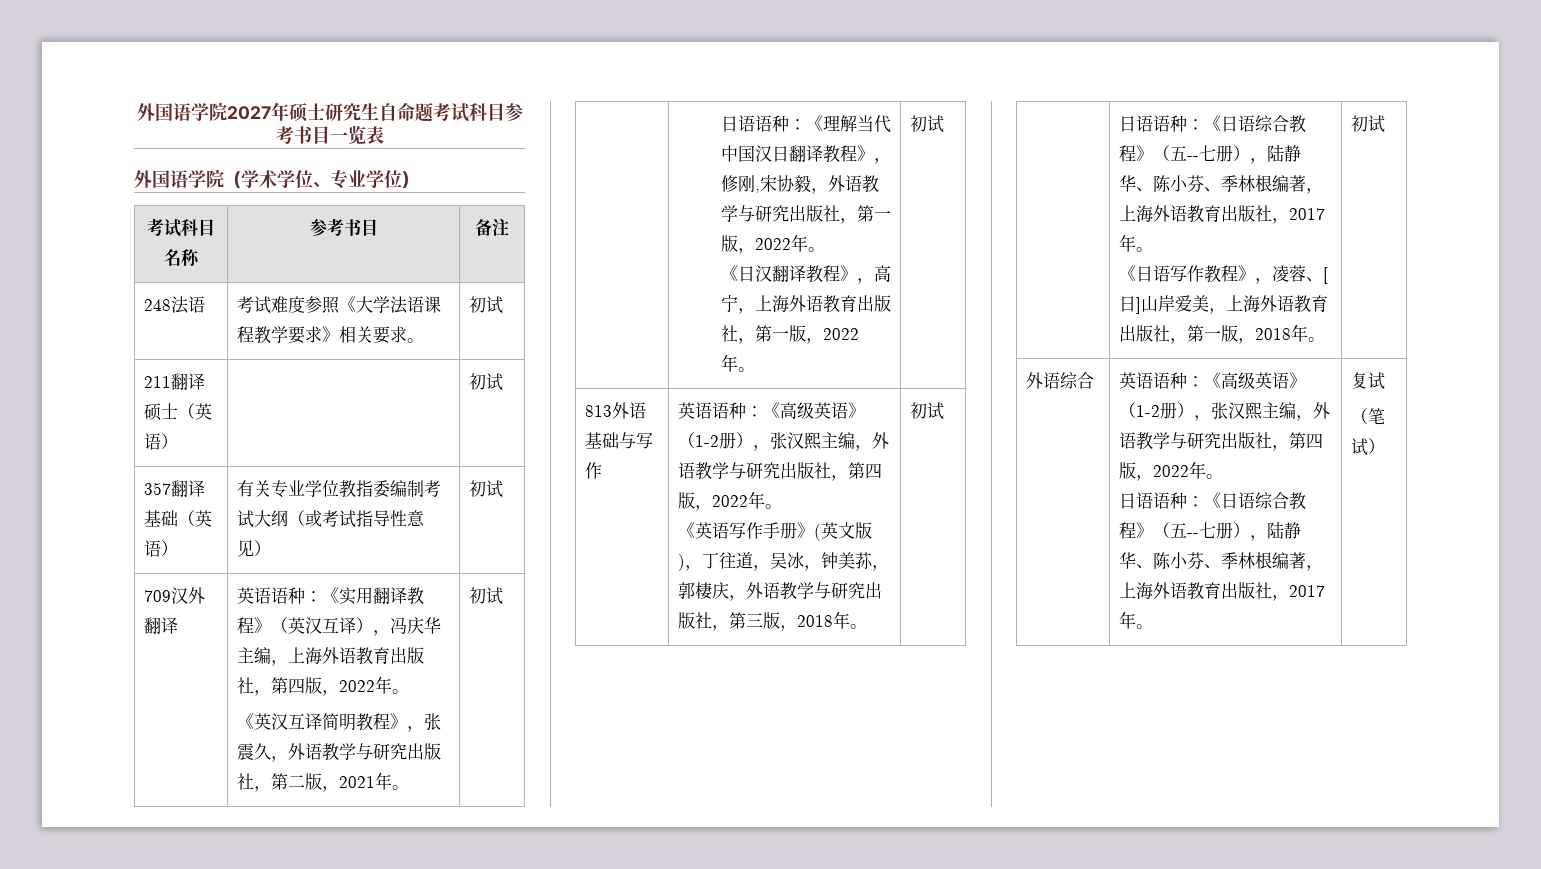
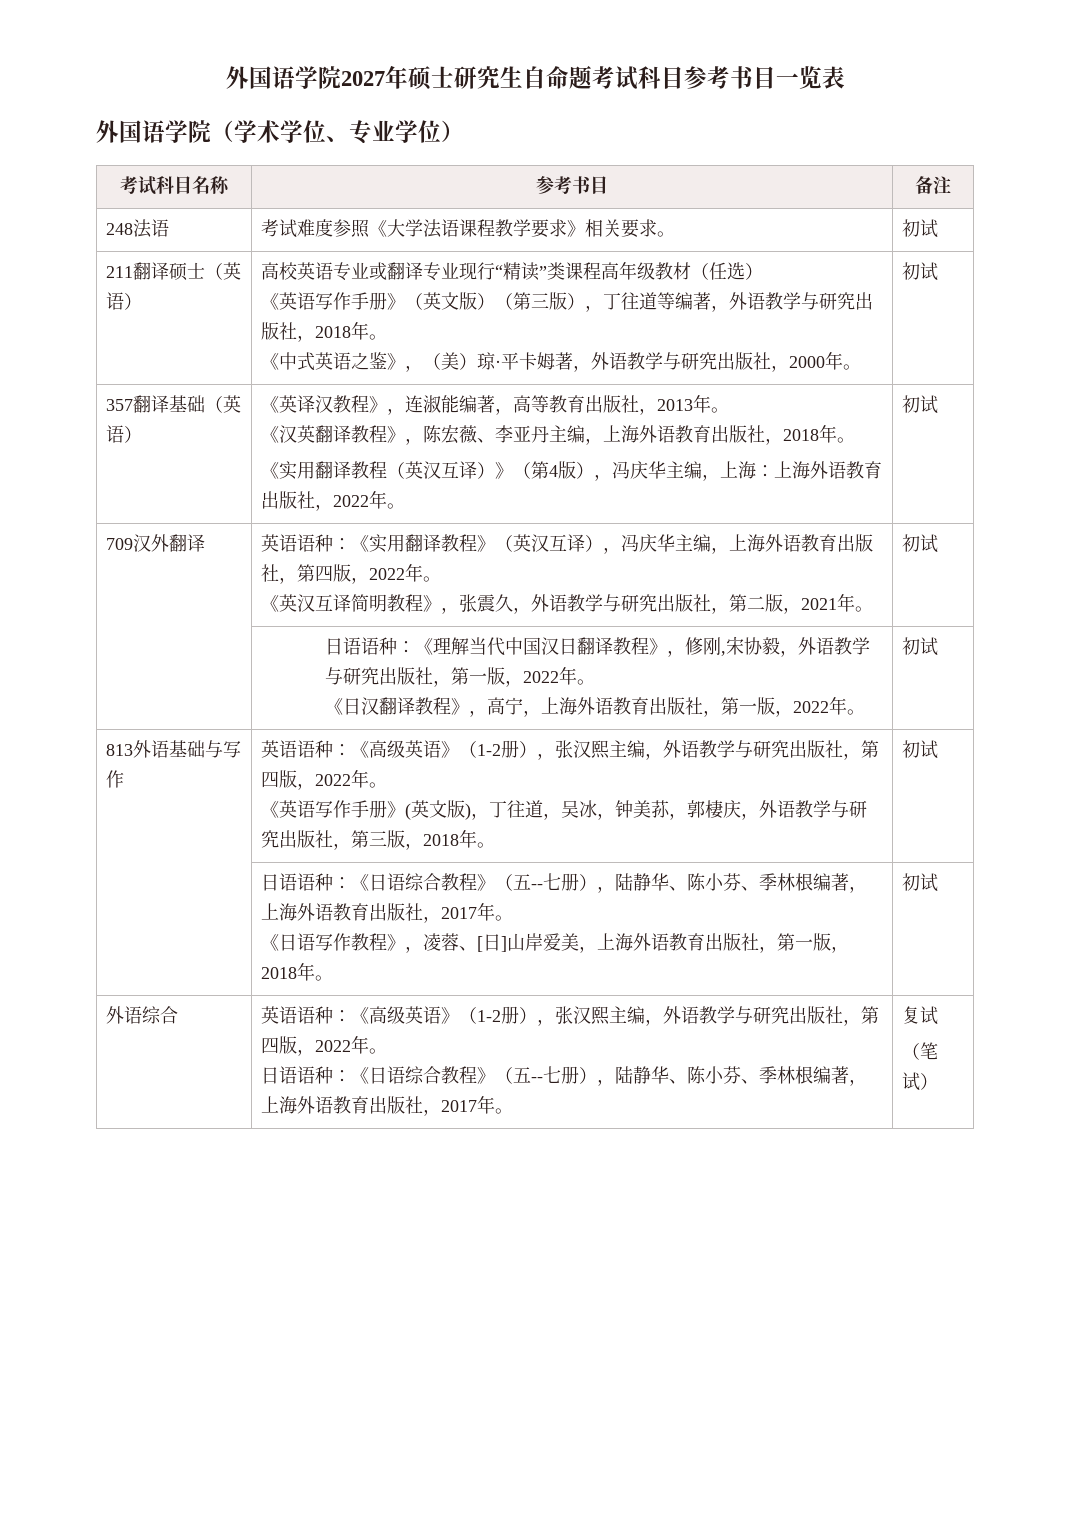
(179, 441) none -> [260,261,763,281] [260,292,873,312] [260,321,387,342] [260,351,861,372] 高校英语专业或翻译专业现行“精读”类课程高年级教材（任选） // 《英语写作手册》（英文版）（第三版），丁往道等编著，外语教学与研究出版社，2018年。 // 《中式英语之鉴》，（美）琼·平卡姆著，外语教学与研究出版社，2000年。
[237,480,442,498] [237,510,426,528] [237,540,272,557] 有关专业学位教指委编制考试大纲（或考试指导性意见） -> [260,394,729,415] [260,424,855,445] [260,461,882,481] [260,490,405,511] 《英译汉教程》，连淑能编著，高等教育出版社，2013年。 // 《汉英翻译教程》，陈宏薇、李亚丹主编，上海外语教育出版社，2018年。 // 《实用翻译教程（英汉互译）》（第4版），冯庆华主编，上海：上海外语教育出版社，2022年。

